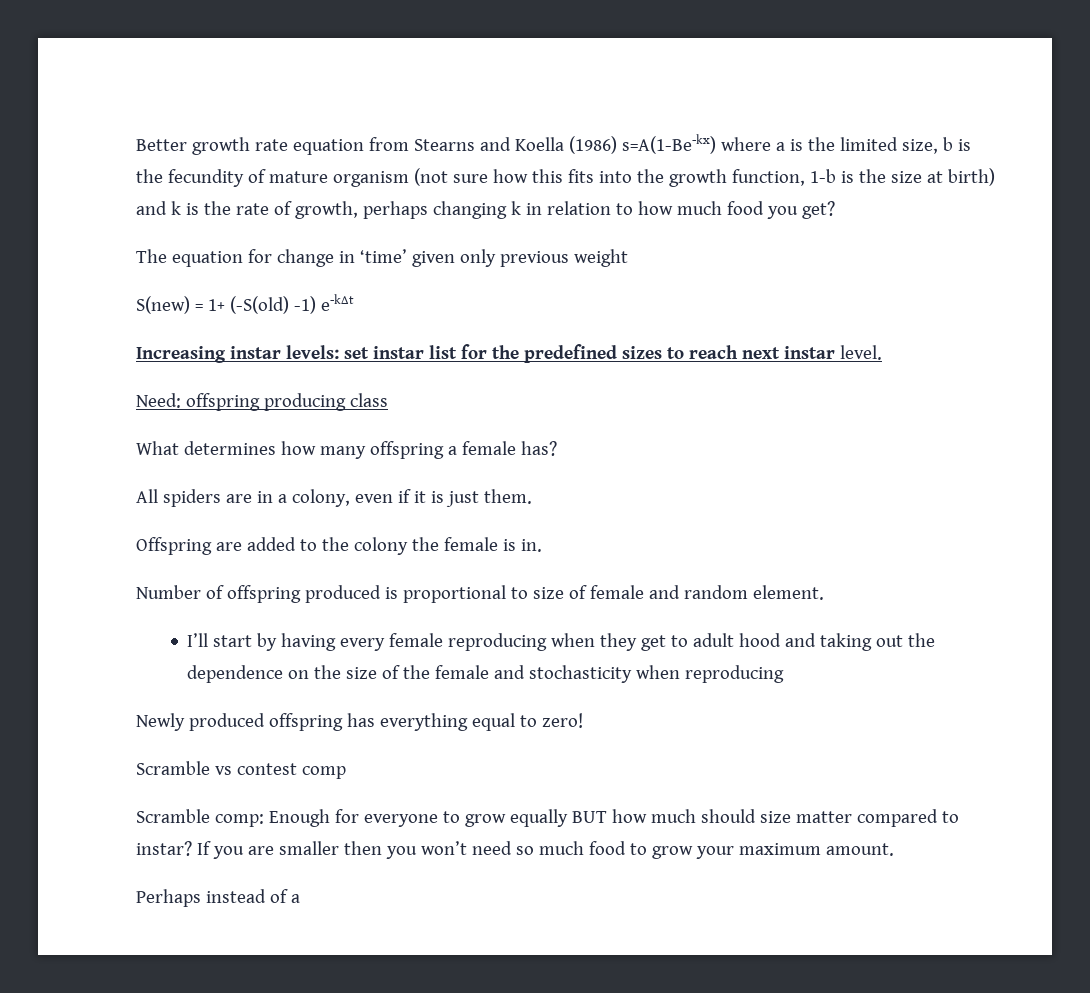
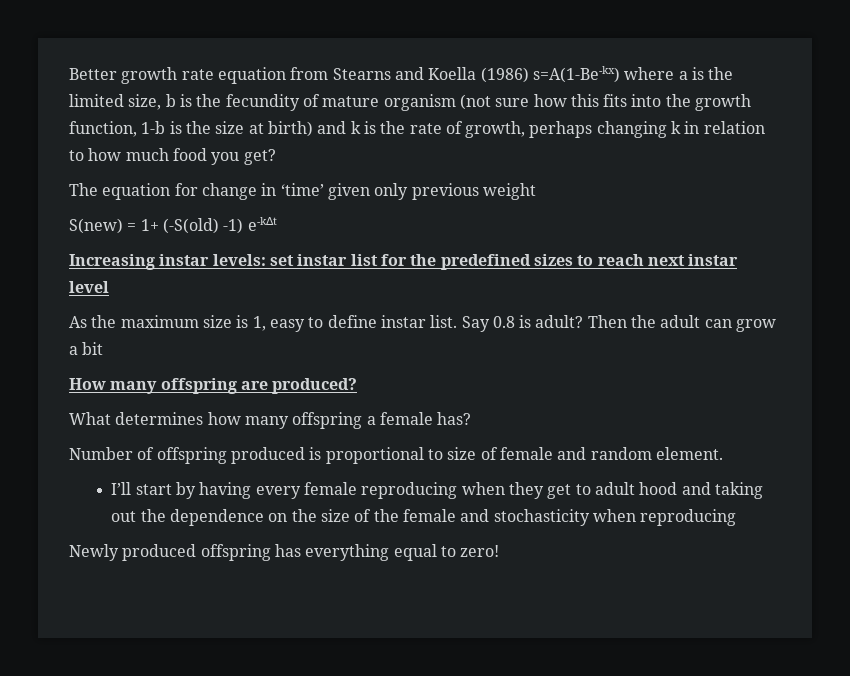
[839,345,882,360] [136,393,388,411] level. // Need: offspring producing class -> [69,281,109,293] [69,315,777,332] [69,342,104,355] [69,378,358,394] level // As the maximum size is 1, easy to define instar list. Say 0.8 is adult? Then the adult can grow a bit // How many offspring are produced?
[136,489,532,507] [136,537,542,555] // All spiders are in a colony, even if it is just them. // Offspring are added to the colony the female is in. -> (472, 418) none
[136,761,346,779] [136,809,959,827] [136,841,894,859] [136,889,300,907] // Scramble vs contest comp // Scramble comp: Enough for everyone to grow equally BUT how much should size matter compared to instar? If you are smaller then you won’t need so much food to grow your maximum amount. // Perhaps instead of a -> (500, 551) none

